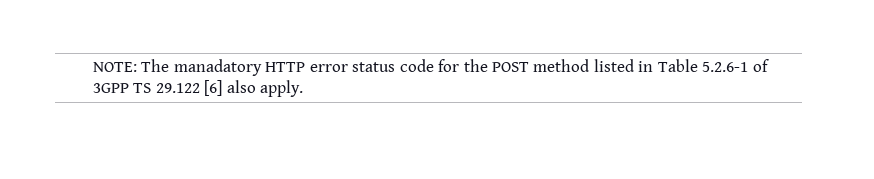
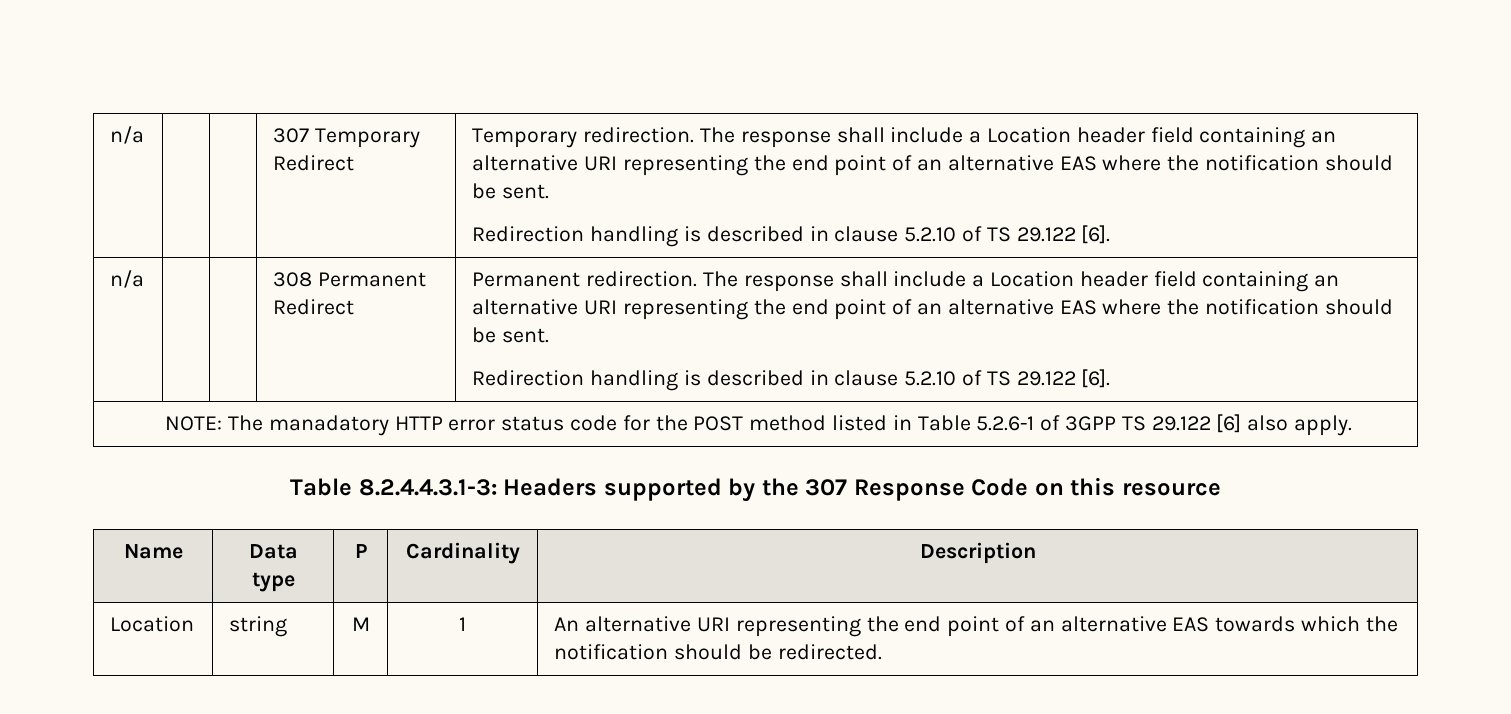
(92, 67) none -> [110,126,145,144] [273,128,421,148] [273,155,355,171] [472,127,1337,148] [472,155,1393,176] [472,183,550,199] [472,225,1111,247] [110,270,145,288] [273,272,427,287] [273,299,355,315] [472,271,1340,292] [472,299,1393,320] [472,327,550,343] [472,369,1111,391] n/a | | | 307 Temporary Redirect | Temporary redirection. The response shall include a Location header field containing an alternative URI representing the end point of an alternative EAS where the notification should be sent. // Redirection handling is described in clause 5.2.10 of TS 29.122 [6]. // n/a | | | 308 Permanent Redirect | Permanent redirection. The response shall include a Location header field containing an alternative URI representing the end point of an alternative EAS where the notification should be sent. // Redirection handling is described in clause 5.2.10 of TS 29.122 [6]. //
(304, 88) none -> [290,477,1221,502] [123,544,183,559] [248,544,298,559] [251,572,295,592] [354,544,367,558] [405,542,520,564] [919,542,1036,564] [110,616,195,632] [229,616,288,637] [351,617,370,631] [459,617,466,631] [554,616,1398,637] [554,644,882,660] // Table 8.2.4.4.3.1-3: Headers supported by the 307 Response Code on this resource // Name | Data type | P | Cardinality | Description // Location | string | M | 1 | An alternative URI representing the end point of an alternative EAS towards which the notification should be redirected.

